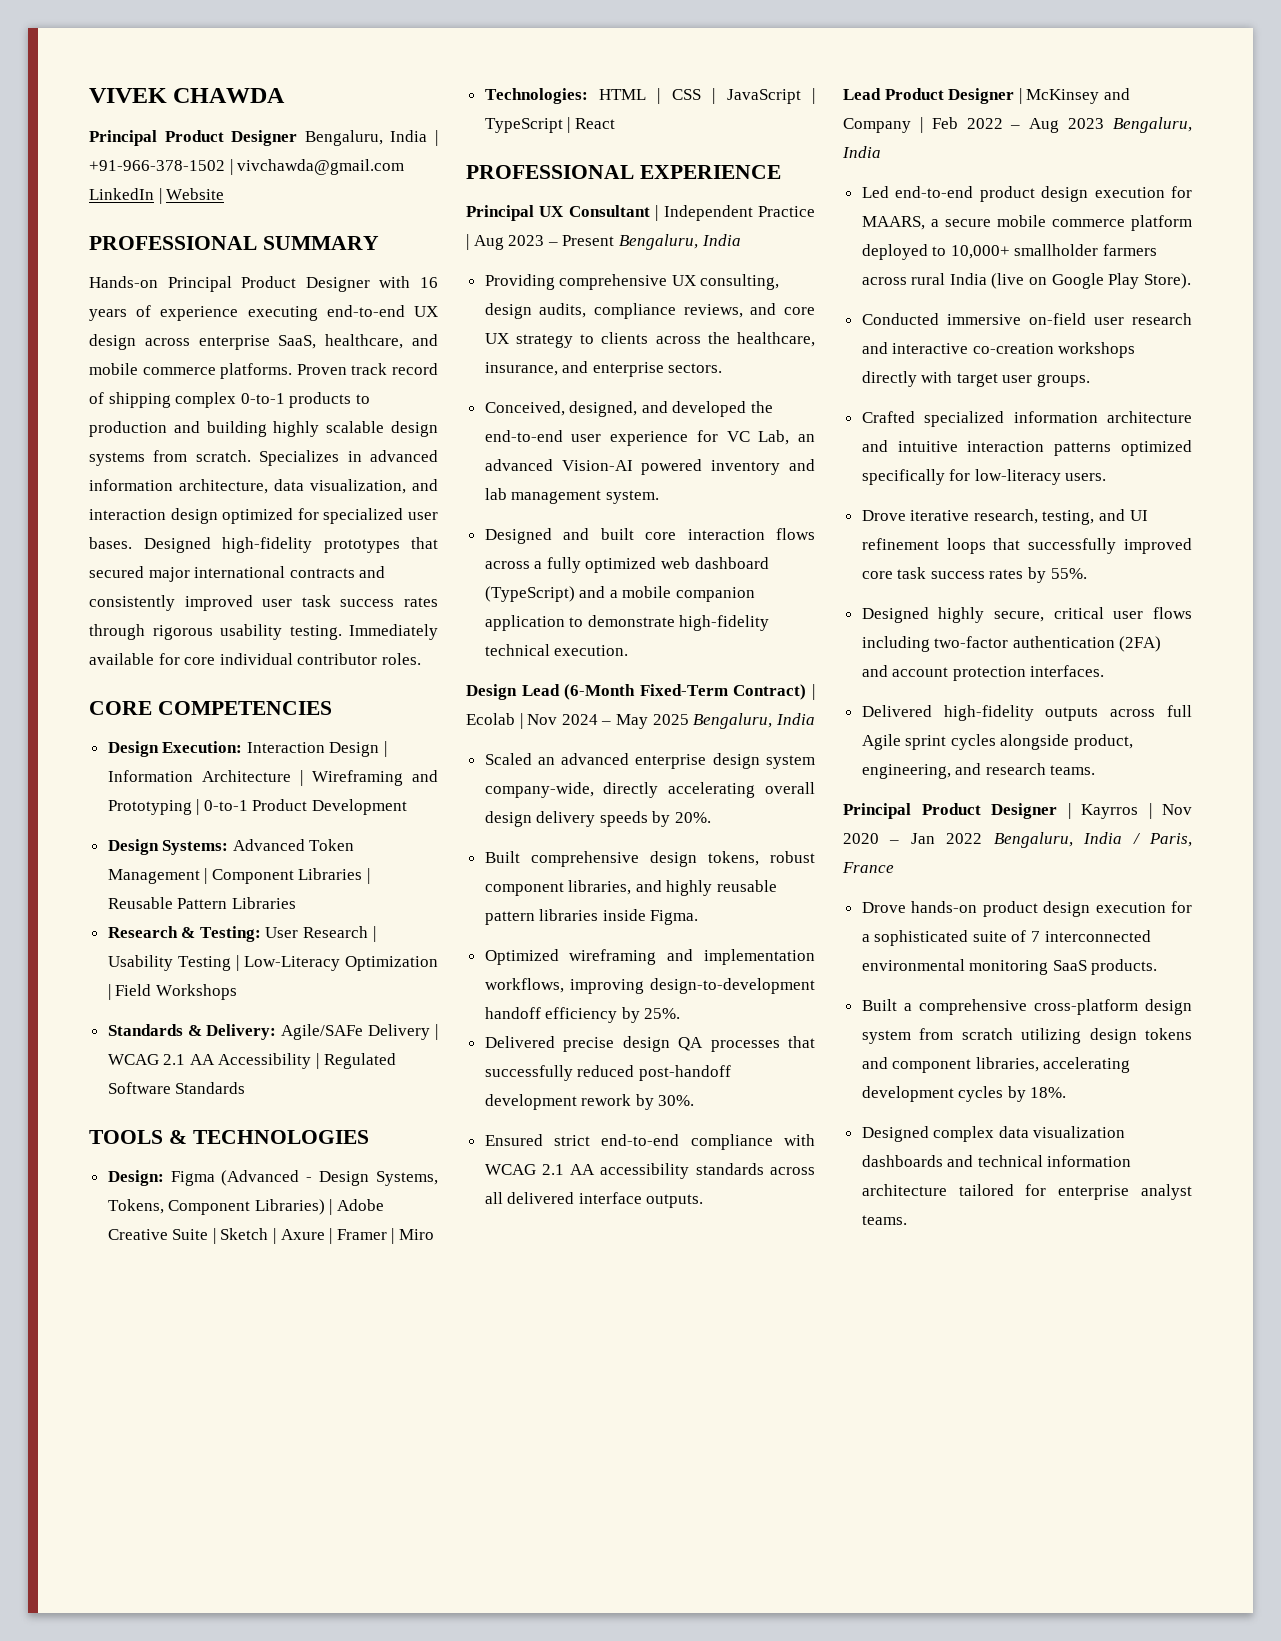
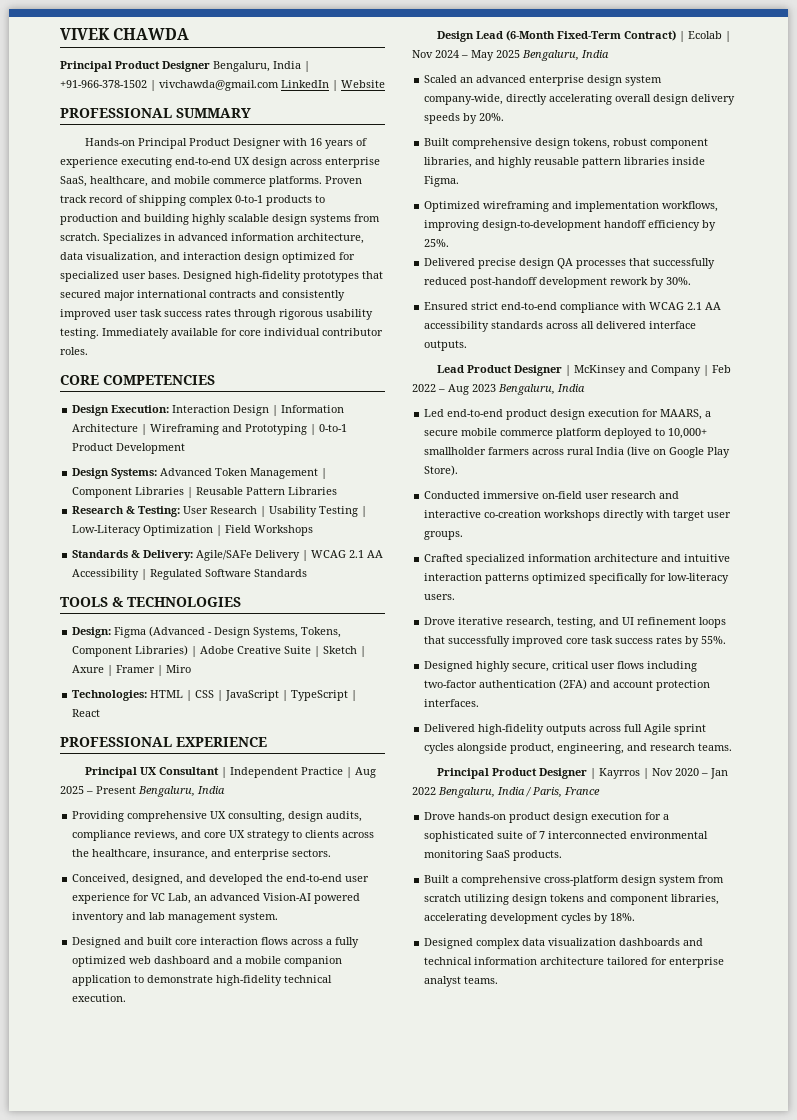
[508,235,545,246] 2023 -> [60,786,84,794] 2025
[484,586,575,602] (TypeScript) -> (211, 960) none

